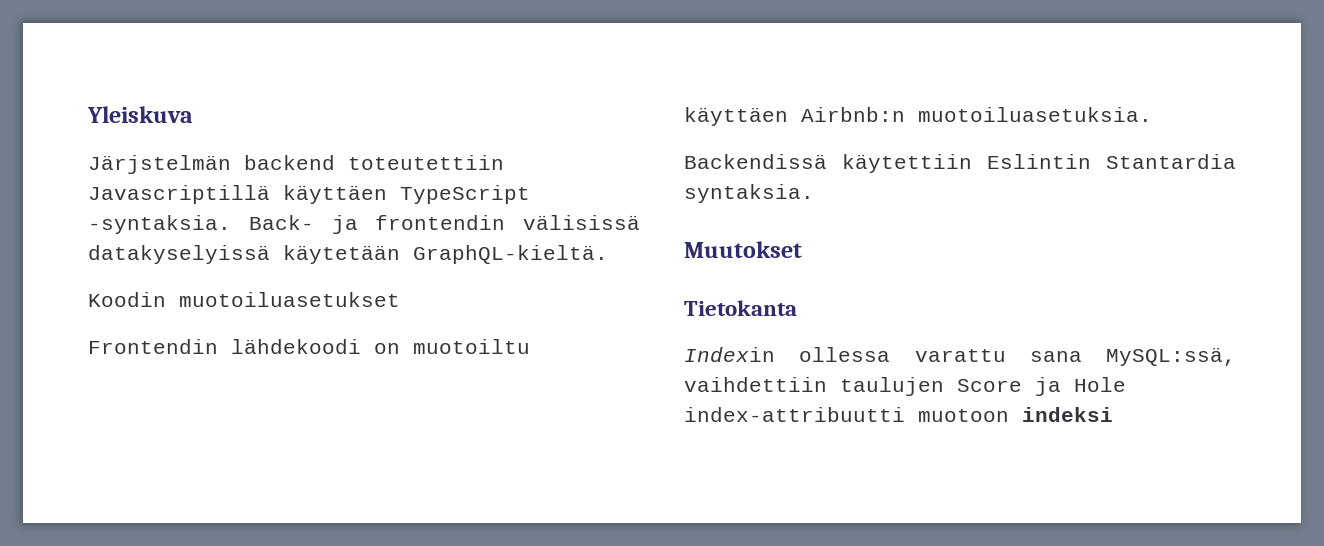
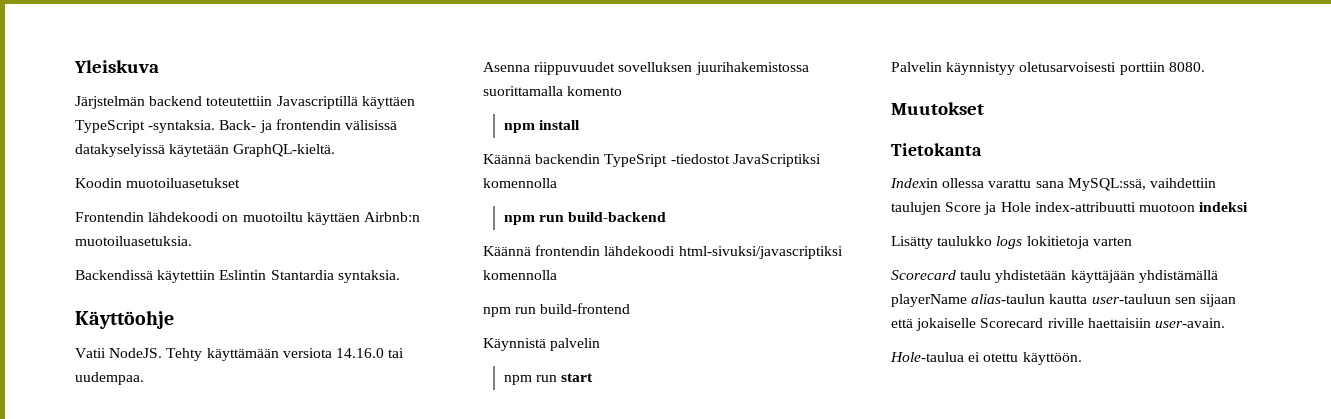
(814, 193) none -> [75,310,174,329] [75,348,405,361] [75,372,144,385] [483,62,809,75] [483,86,623,96] [503,120,580,133] [483,154,821,167] [483,178,557,188] [503,212,667,225] [483,245,843,259] [483,270,557,280] [483,303,631,317] [483,338,601,351] [503,373,594,385] [891,62,1205,75] // Käyttöohje // Vatii NodeJS. Tehty käyttämään versiota 14.16.0 tai uudempaa. // Asenna riippuvuudet sovelluksen juurihakemistossa suorittamalla komento // npm install // Käännä backendin TypeSript -tiedostot JavaScriptiksi komennolla // npm run build-backend // Käännä frontendin lähdekoodi html-sivuksi/javascriptiksi komennolla // npm run build-frontend // Käynnistä palvelin // npm run start // Palvelin käynnistyy oletusarvoisesti porttiin 8080.
(1113, 414) none -> [891,236,1132,249] [891,270,1218,283] [891,294,1236,307] [891,318,1225,331] [890,352,1082,365] // Lisätty taulukko logs lokitietoja varten // Scorecard taulu yhdistetään käyttäjään yhdistämällä playerName alias-taulun kautta user-tauluun sen sijaan että jokaiselle Scorecard riville haettaisiin user-avain. // Hole-taulua ei otettu käyttöön.

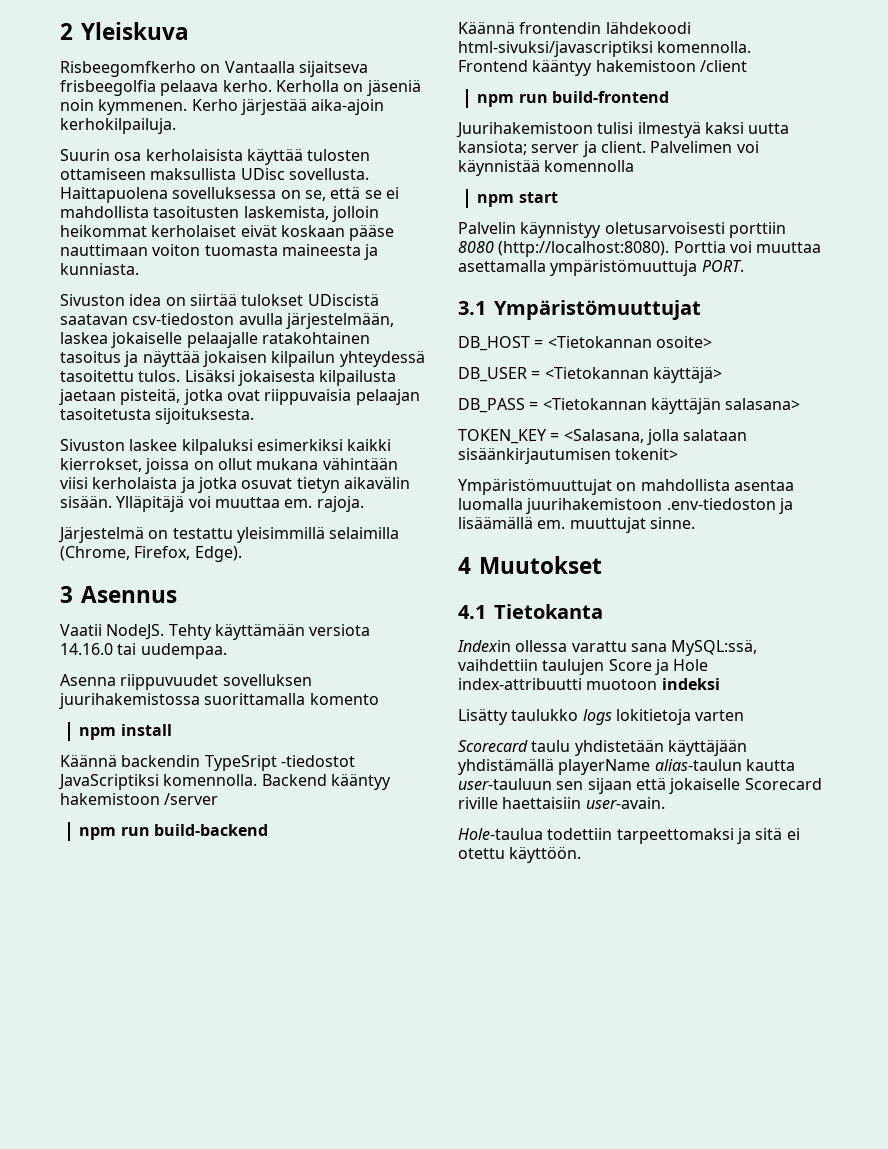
(74, 66) none -> [60,23,73,40] 2
[75,96,415,109] [75,119,397,133] [75,144,336,157] [75,178,241,188] [75,212,420,225] [75,236,192,246] [75,270,400,283] [75,310,174,329] [75,348,106,358] Järjstelmän backend toteutettiin Javascriptillä käyttäen TypeScript -syntaksia. Back- ja frontendin välisissä datakyselyissä käytetään GraphQL-kieltä. // Koodin muotoiluasetukset // Frontendin lähdekoodi on muotoiltu käyttäen Airbnb:n muotoiluasetuksia. // Backendissä käytettiin Eslintin Stantardia syntaksia. // Käyttöohje // Vatii -> [60,61,368,77] [60,79,421,96] [60,98,385,115] [60,118,176,134] [60,148,371,165] [60,168,369,180] [60,186,399,203] [60,206,379,222] [60,224,395,241] [60,244,379,260] [60,263,139,275] [60,293,379,306] [60,312,394,329] [60,332,370,348] [60,350,425,367] [60,369,397,386] [59,388,420,405] [60,408,255,424] [60,439,392,455] [60,457,398,474] [60,476,410,493] [60,495,364,512] [58,526,400,543] [60,546,242,562] [60,586,177,603] [60,624,102,636] Risbeegomfkerho on Vantaalla sijaitseva frisbeegolfia pelaava kerho. Kerholla on jäseniä noin kymmenen. Kerho järjestää aika-ajoin kerhokilpailuja. // Suurin osa kerholaisista käyttää tulosten ottamiseen maksullista UDisc sovellusta. Haittapuolena sovelluksessa on se, että se ei mahdollista tasoitusten laskemista, jolloin heikommat kerholaiset eivät koskaan pääse nauttimaan voiton tuomasta maineesta ja kunniasta. // Sivuston idea on siirtää tulokset UDiscistä saatavan csv-tiedoston avulla järjestelmään, laskea jokaiselle pelaajalle ratakohtainen tasoitus ja näyttää jokaisen kilpailun yhteydessä tasoitettu tulos. Lisäksi jokaisesta kilpailusta jaetaan pisteitä, jotka ovat riippuvaisia pelaajan tasoitetusta sijoituksesta. // Sivuston laskee kilpaluksi esimerkiksi kaikki kierrokset, joissa on ollut mukana vähintään viisi kerholaista ja jotka osuvat tietyn aikavälin sisään. Ylläpitäjä voi muuttaa em. rajoja. // Järjestelmä on testattu yleisimmillä selaimilla (Chrome, Firefox, Edge). // 3 Asennus // Vaatii
[483,178,557,188] komennolla -> [163,773,391,790] [60,793,219,805] komennolla. Backend kääntyy hakemistoon /server
[483,270,557,280] [483,303,631,317] [483,338,601,351] [503,375,557,385] komennolla // npm run build-frontend // Käynnistä palvelin // npm run -> [657,41,752,53] [458,59,747,76] [477,91,669,107] [456,121,790,138] [458,141,759,157] [458,159,635,176] [477,194,515,207] komennolla. Frontend kääntyy hakemistoon /client // npm run build-frontend // Juurihakemistoon tulisi ilmestyä kaksi uutta kansiota; server ja client. Palvelimen voi käynnistää komennolla // npm
[1168,62,1205,72] 8080. // -> [458,241,822,257] [458,259,744,276] [458,300,701,320] [458,336,712,351] [458,366,722,383] [458,397,801,414] [458,429,748,445] [458,447,679,464] [458,478,794,495] [458,498,793,514] [458,516,695,533] [458,557,471,574] 8080 (http://localhost:8080). Porttia voi muuttaa asettamalla ympäristömuuttuja PORT. // 3.1 Ympäristömuuttujat // DB_HOST = <Tietokannan osoite> // DB_USER = <Tietokannan käyttäjä> // DB_PASS = <Tietokannan käyttäjän salasana> // TOKEN_KEY = <Salasana, jolla salataan sisäänkirjautumisen tokenit> // Ympäristömuuttujat on mahdollista asentaa luomalla juurihakemistoon .env-tiedoston ja lisäämällä em. muuttujat sinne. // 4
(984, 108) none -> [458,605,486,619] 4.1
(964, 357) none -> [547,827,783,844] todettiin tarpeettomaksi ja sitä

